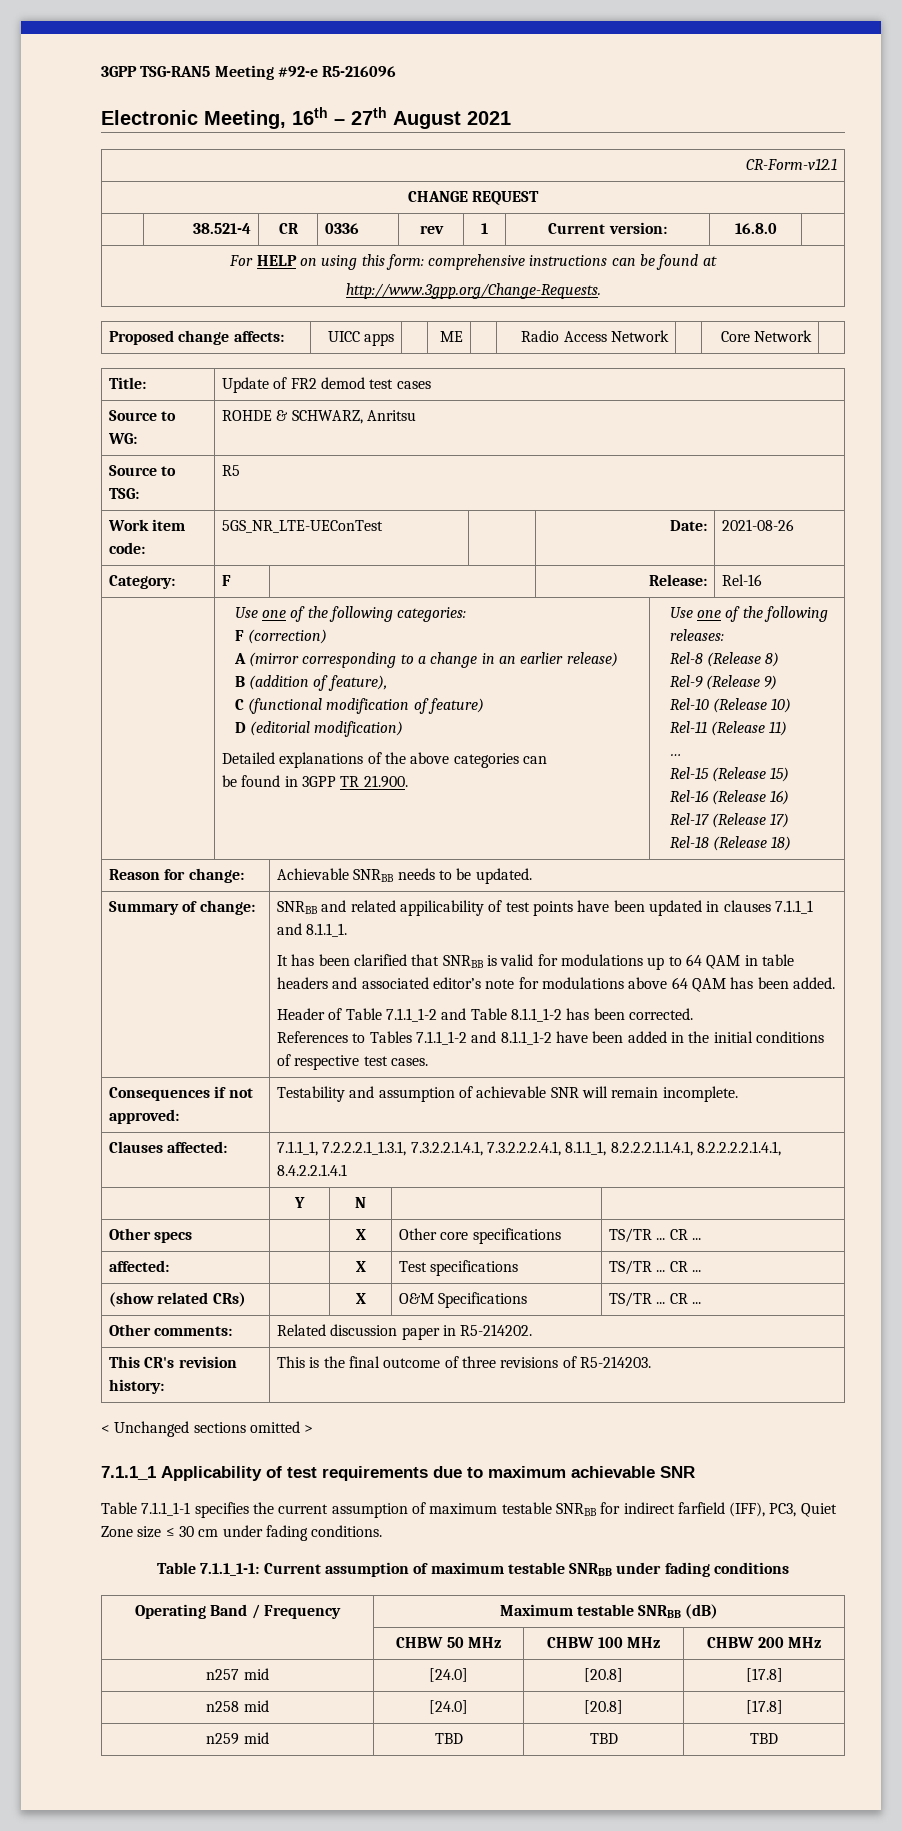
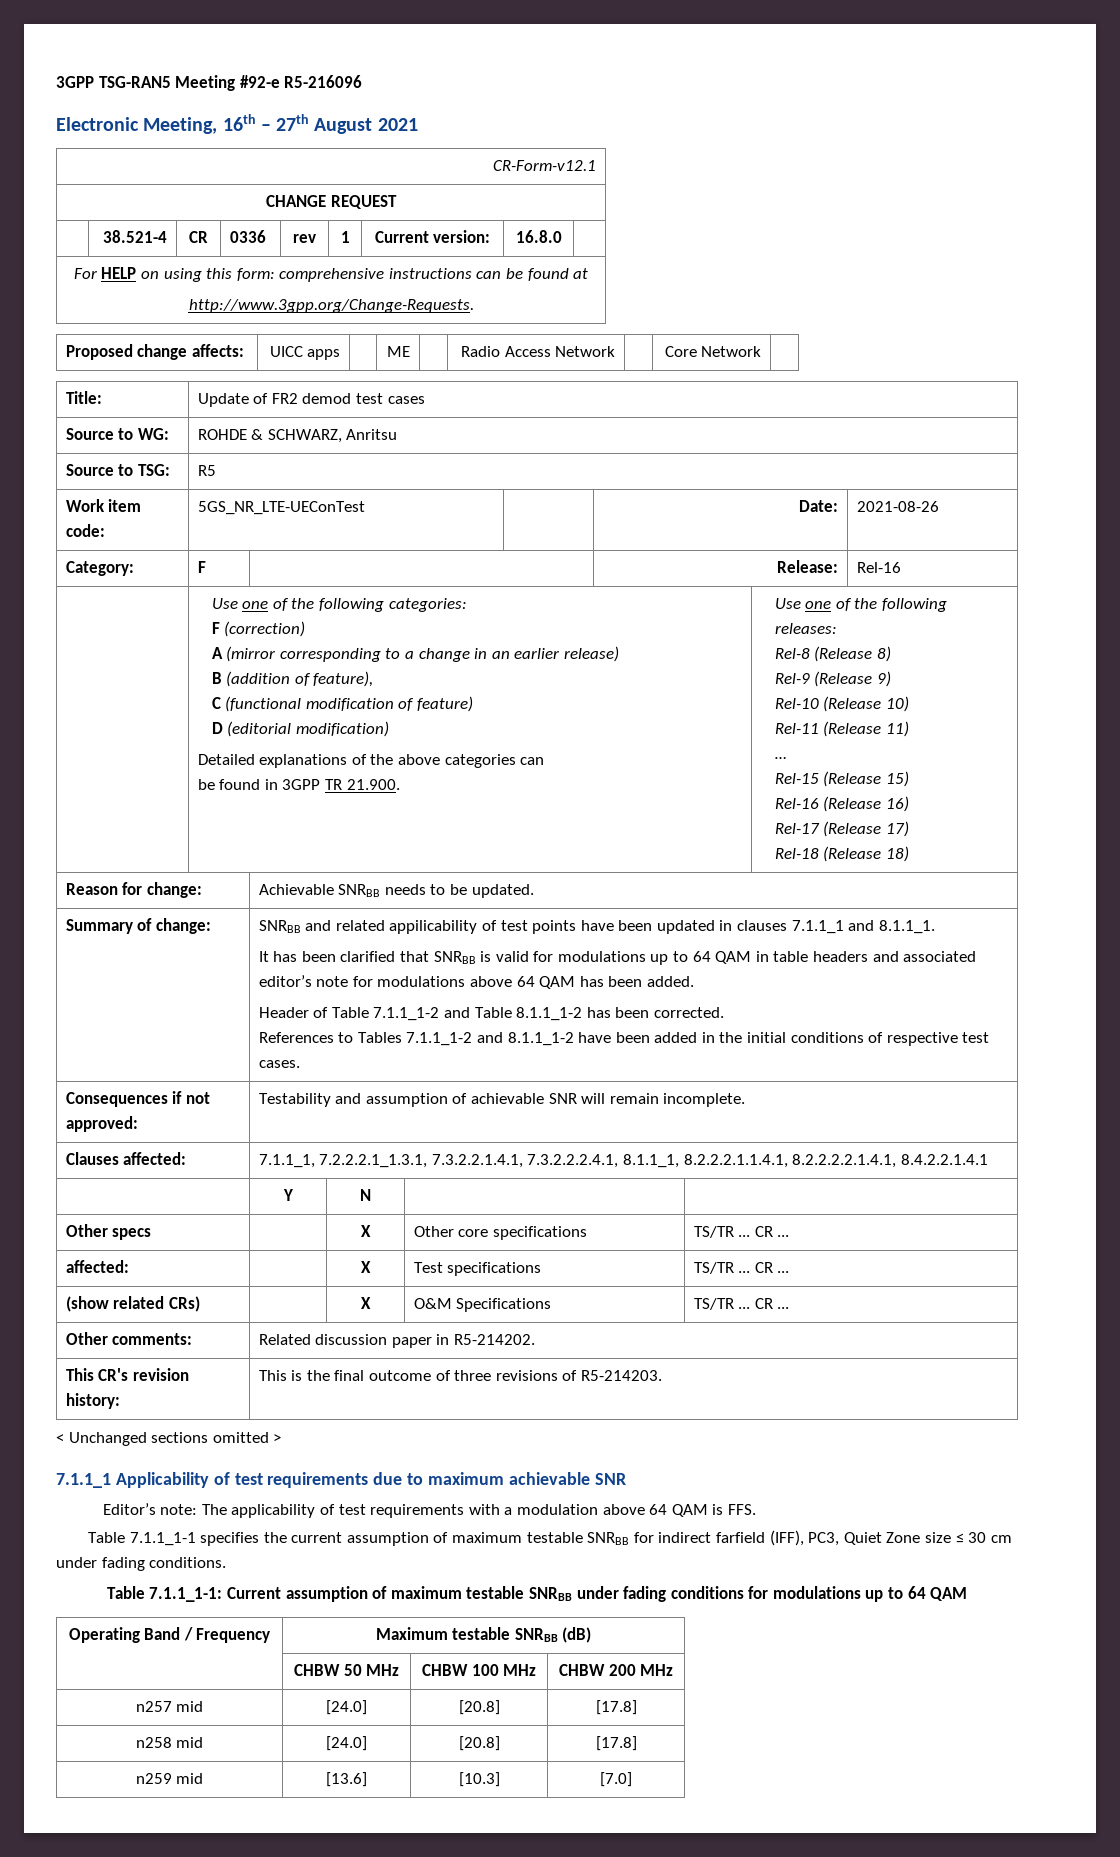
(695, 1472) none -> [102,1503,756,1518] // Editor’s note: The applicability of test requirements with a modulation above 64 QAM is FFS.
(790, 1568) none -> [748,1586,968,1602] for modulations up to 64 QAM
[434,1733,463,1744] [589,1733,618,1744] [750,1733,778,1744] TBD | TBD | TBD -> [326,1772,367,1787] [458,1772,500,1787] [600,1772,632,1787] [13.6] | [10.3] | [7.0]

